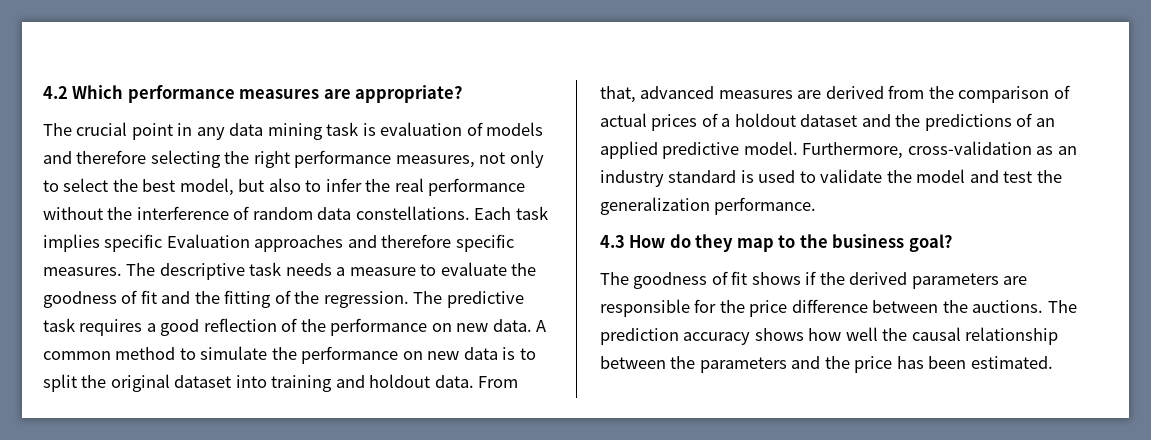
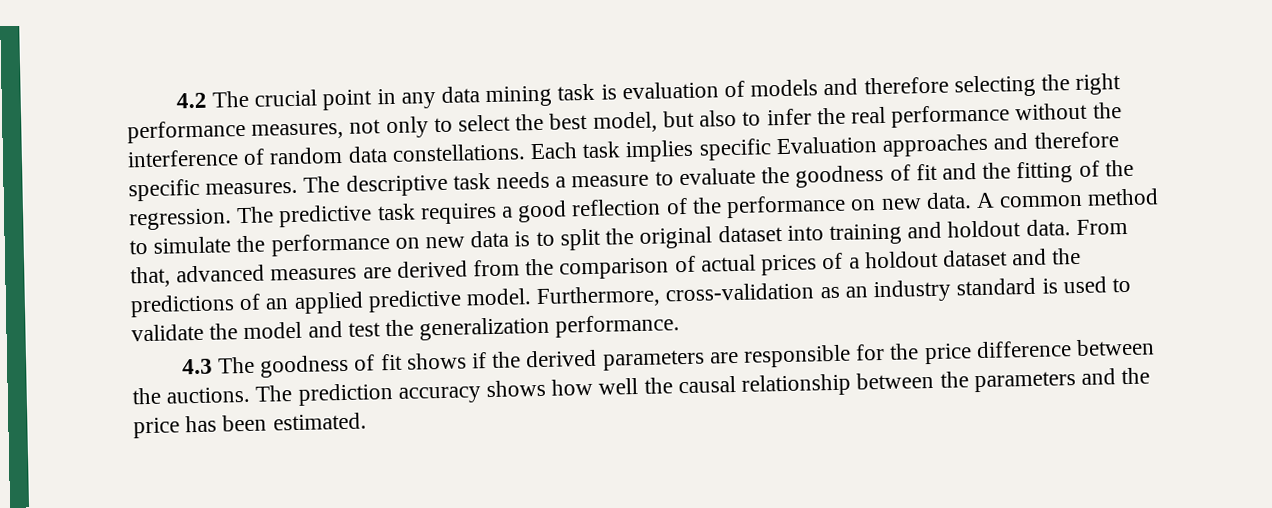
[72,85,463,103] Which performance measures are appropriate? // -> (207, 100) none
[629,234,952,252] How do they map to the business goal? // -> (213, 366) none

